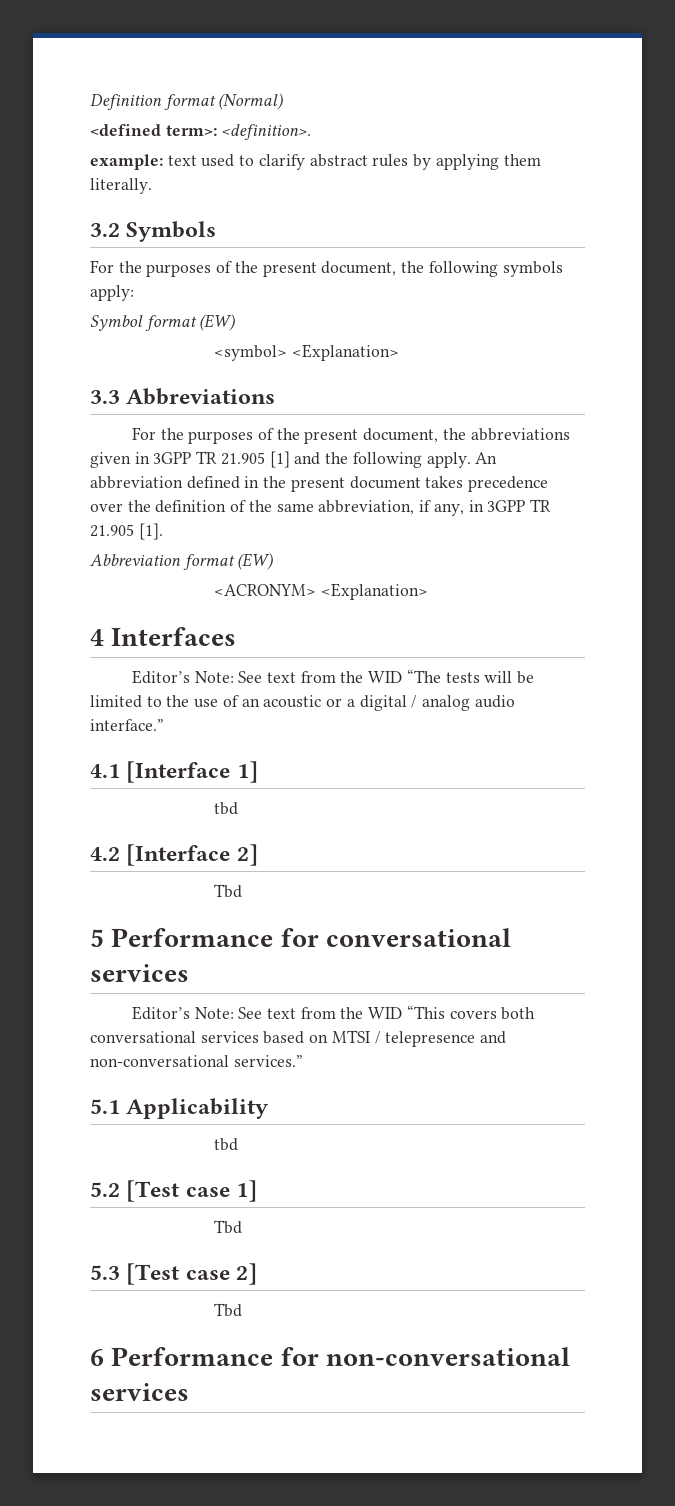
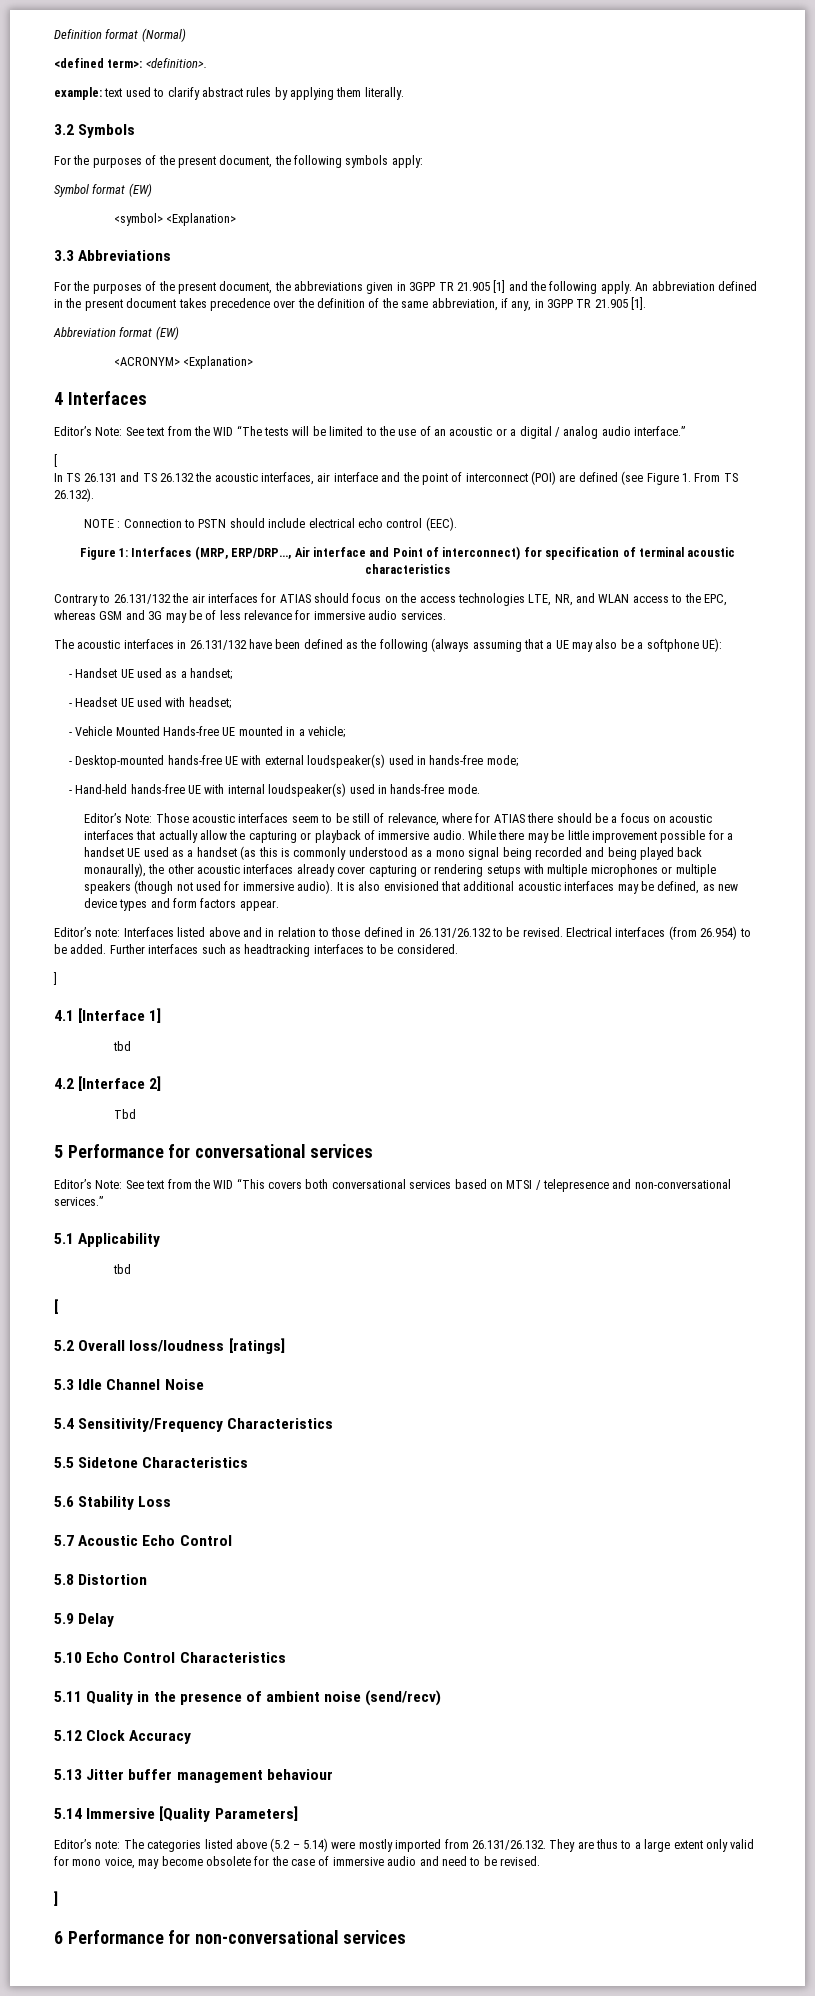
(164, 725) none -> [54,454,57,467] [54,471,738,485] [54,488,94,502] [83,517,457,531] [79,546,736,560] [365,564,450,574] [54,593,727,606] [54,610,446,623] [54,638,722,652] [68,668,233,680] [68,697,231,709] [68,726,345,738] [68,754,518,768] [68,783,480,797] [83,813,713,826] [83,830,734,843] [83,846,703,860] [83,863,716,877] [83,880,739,894] [83,898,279,911] [54,926,751,940] [54,944,458,957] [53,972,57,985] // [ // In TS 26.131 and TS 26.132 the acoustic interfaces, air interface and the point of interconnect (POI) are defined (see Figure 1. From TS 26.132). // NOTE : Connection to PSTN should include electrical echo control (EEC). // Figure 1: Interfaces (MRP, ERP/DRP…, Air interface and Point of interconnect) for specification of terminal acoustic characteristics // Contrary to 26.131/132 the air interfaces for ATIAS should focus on the access technologies LTE, NR, and WLAN access to the EPC, whereas GSM and 3G may be of less relevance for immersive audio services. // The acoustic interfaces in 26.131/132 have been defined as the following (always assuming that a UE may also be a softphone UE): // - Handset UE used as a handset; // - Headset UE used with headset; // - Vehicle Mounted Hands-free UE mounted in a vehicle; // - Desktop-mounted hands-free UE with external loudspeaker(s) used in hands-free mode; // - Hand-held hands-free UE with internal loudspeaker(s) used in hands-free mode. // Editor’s Note: Those acoustic interfaces seem to be still of relevance, where for ATIAS there should be a focus on acoustic interfaces that actually allow the capturing or playback of immersive audio. While there may be little improvement possible for a handset UE used as a handset (as this is commonly understood as a mono signal being recorded and being played back monaurally), the other acoustic interfaces already cover capturing or rendering setups with multiple microphones or multiple speakers (though not used for immersive audio). It is also envisioned that additional acoustic interfaces may be defined, as new device types and form factors appear. // Editor’s note: Interfaces listed above and in relation to those defined in 26.131/26.132 to be revised. Electrical interfaces (from 26.954) to be added. Further interfaces such as headtracking interfaces to be considered. // ]
(239, 1144) none -> [54,1299,58,1314] // [
[126,1180,258,1202] [214,1220,243,1234] [90,1263,258,1285] [214,1303,243,1317] [Test case 1] // Tbd // 5.3 [Test case 2] // Tbd -> [78,1338,285,1354] [54,1379,204,1390] [54,1418,334,1432] [54,1457,249,1468] [54,1496,172,1510] [54,1535,232,1546] [54,1574,148,1585] [54,1613,115,1627] [54,1652,286,1663] [54,1690,442,1706] [54,1730,192,1744] [54,1769,333,1783] [54,1806,298,1822] [54,1838,755,1852] [54,1856,540,1869] [54,1891,58,1906] Overall loss/loudness [ratings] // 5.3 Idle Channel Noise // 5.4 Sensitivity/Frequency Characteristics // 5.5 Sidetone Characteristics // 5.6 Stability Loss // 5.7 Acoustic Echo Control // 5.8 Distortion // 5.9 Delay // 5.10 Echo Control Characteristics // 5.11 Quality in the presence of ambient noise (send/recv) // 5.12 Clock Accuracy // 5.13 Jitter buffer management behaviour // 5.14 Immersive [Quality Parameters] // Editor’s note: The categories listed above (5.2 – 5.14) were mostly imported from 26.131/26.132. They are thus to a large extent only valid for mono voice, may become obsolete for the case of immersive audio and need to be revised. // ]

